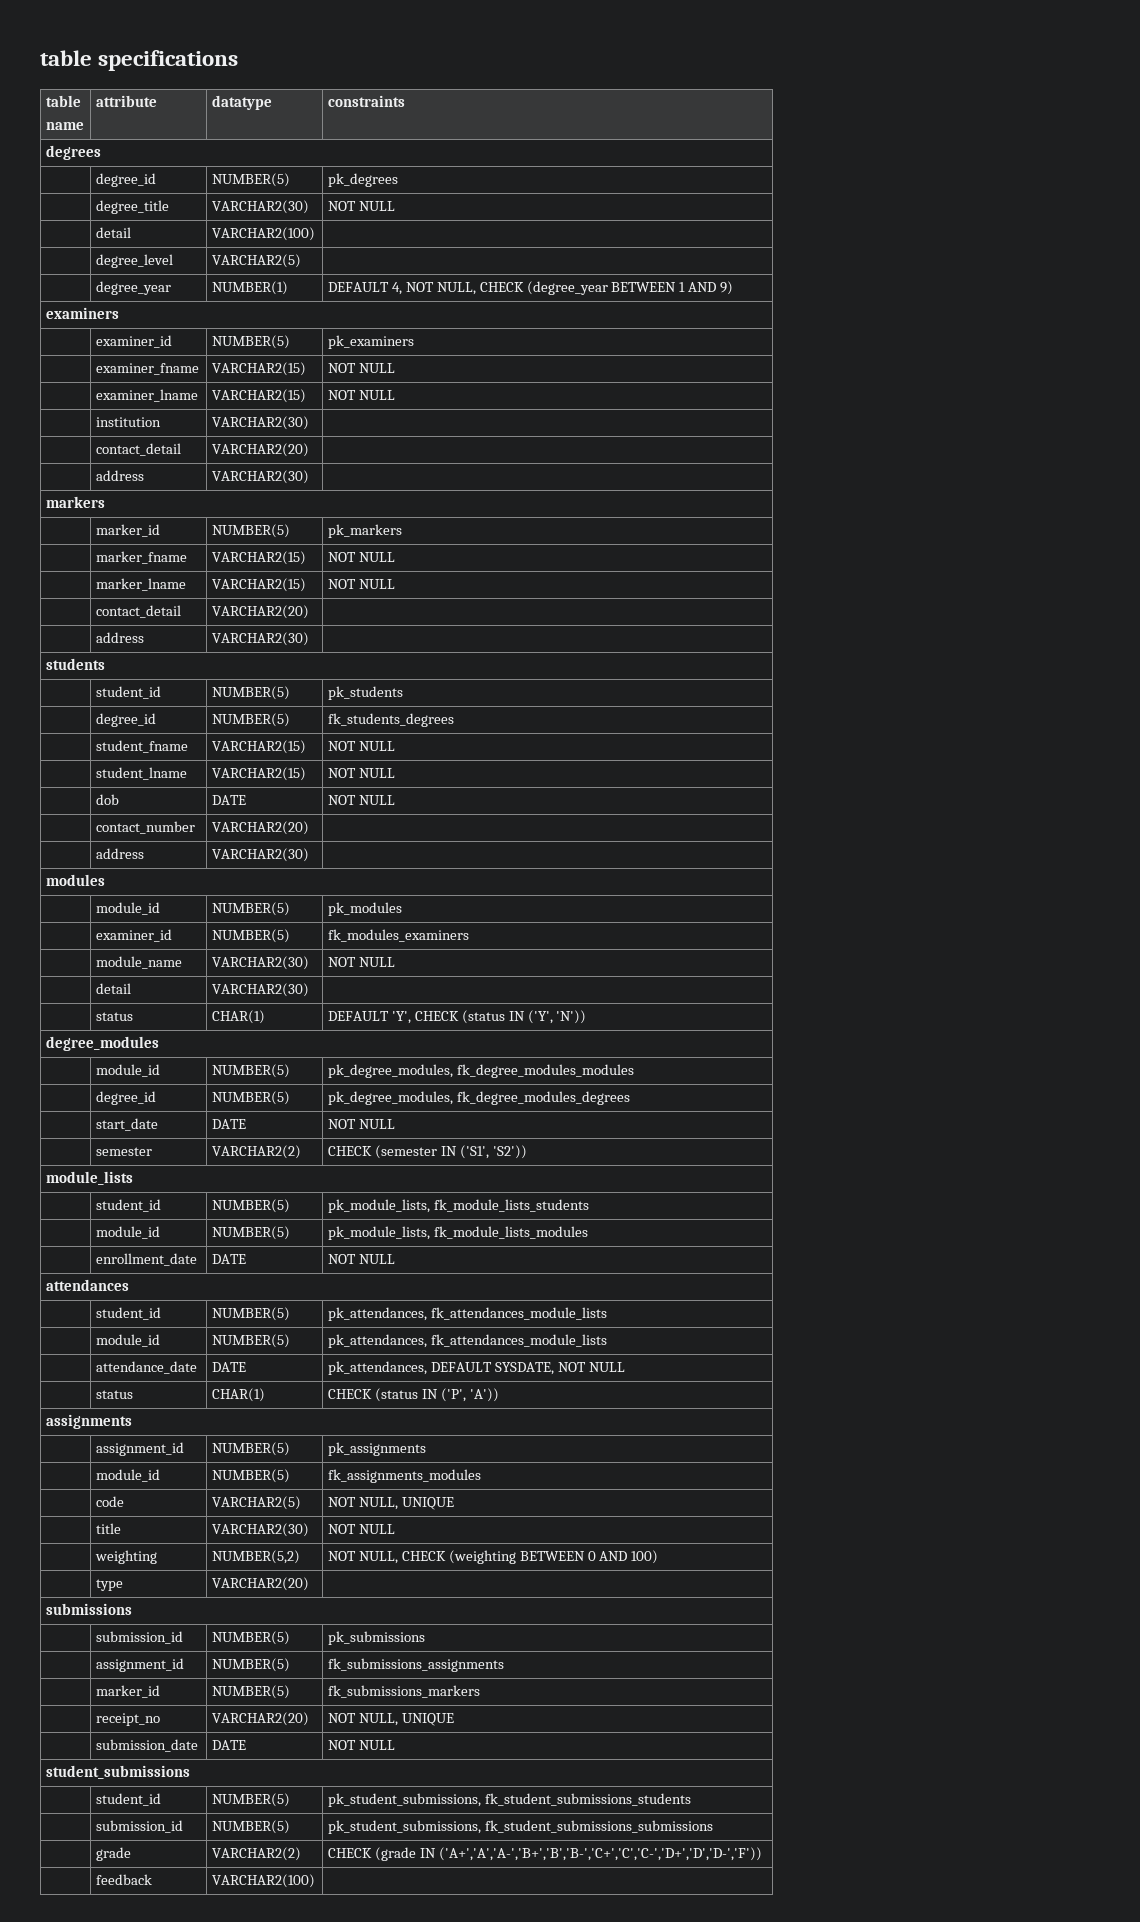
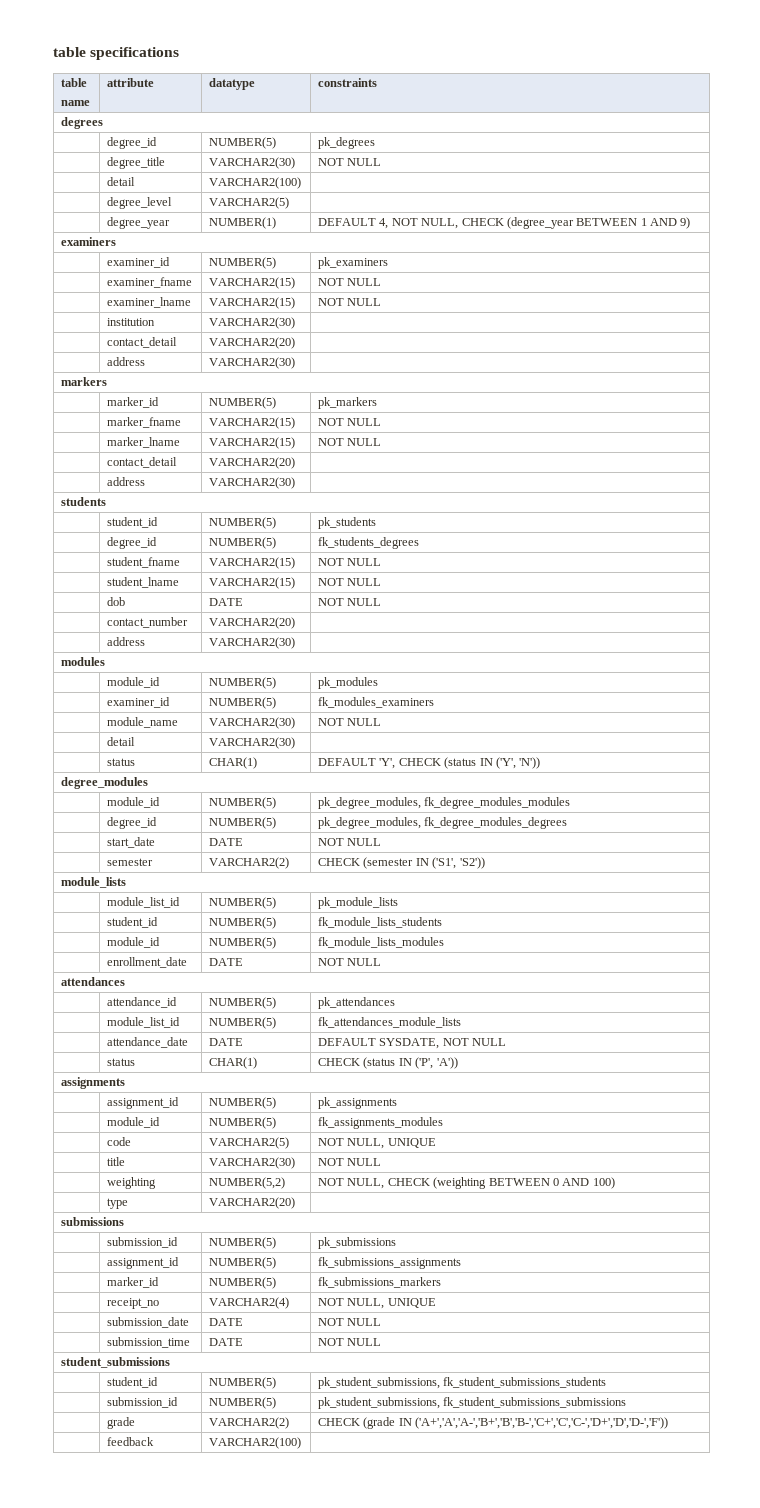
[95,1199,161,1212] [211,1199,290,1213] [327,1199,430,1213] // | student_id | NUMBER(5) | pk_module_lists, -> [107,897,181,908] [209,897,277,909] [318,897,399,909] [107,917,159,928] [209,917,277,929] // | module_list_id | NUMBER(5) | pk_module_lists // | student_id | NUMBER(5) |
[327,1226,430,1240] pk_module_lists, -> (277, 943) none
[95,1307,161,1320] [211,1307,290,1321] [327,1307,607,1321] [95,1334,160,1347] [211,1334,290,1348] [327,1334,427,1348] student_id | NUMBER(5) | pk_attendances, fk_attendances_module_lists // | module_id | NUMBER(5) | pk_attendances, -> [107,997,178,1008] [209,997,277,1009] [318,997,396,1009] [107,1017,181,1028] [209,1017,277,1029] attendance_id | NUMBER(5) | pk_attendances // | module_list_id | NUMBER(5) |
[327,1361,427,1375] pk_attendances, -> (244, 1042) none
[211,1712,309,1726] VARCHAR2(20) -> [209,1297,290,1309] VARCHAR2(4)
(395, 1745) none -> [107,1337,191,1348] [209,1338,244,1346] [318,1338,382,1346] // | submission_time | DATE | NOT NULL

